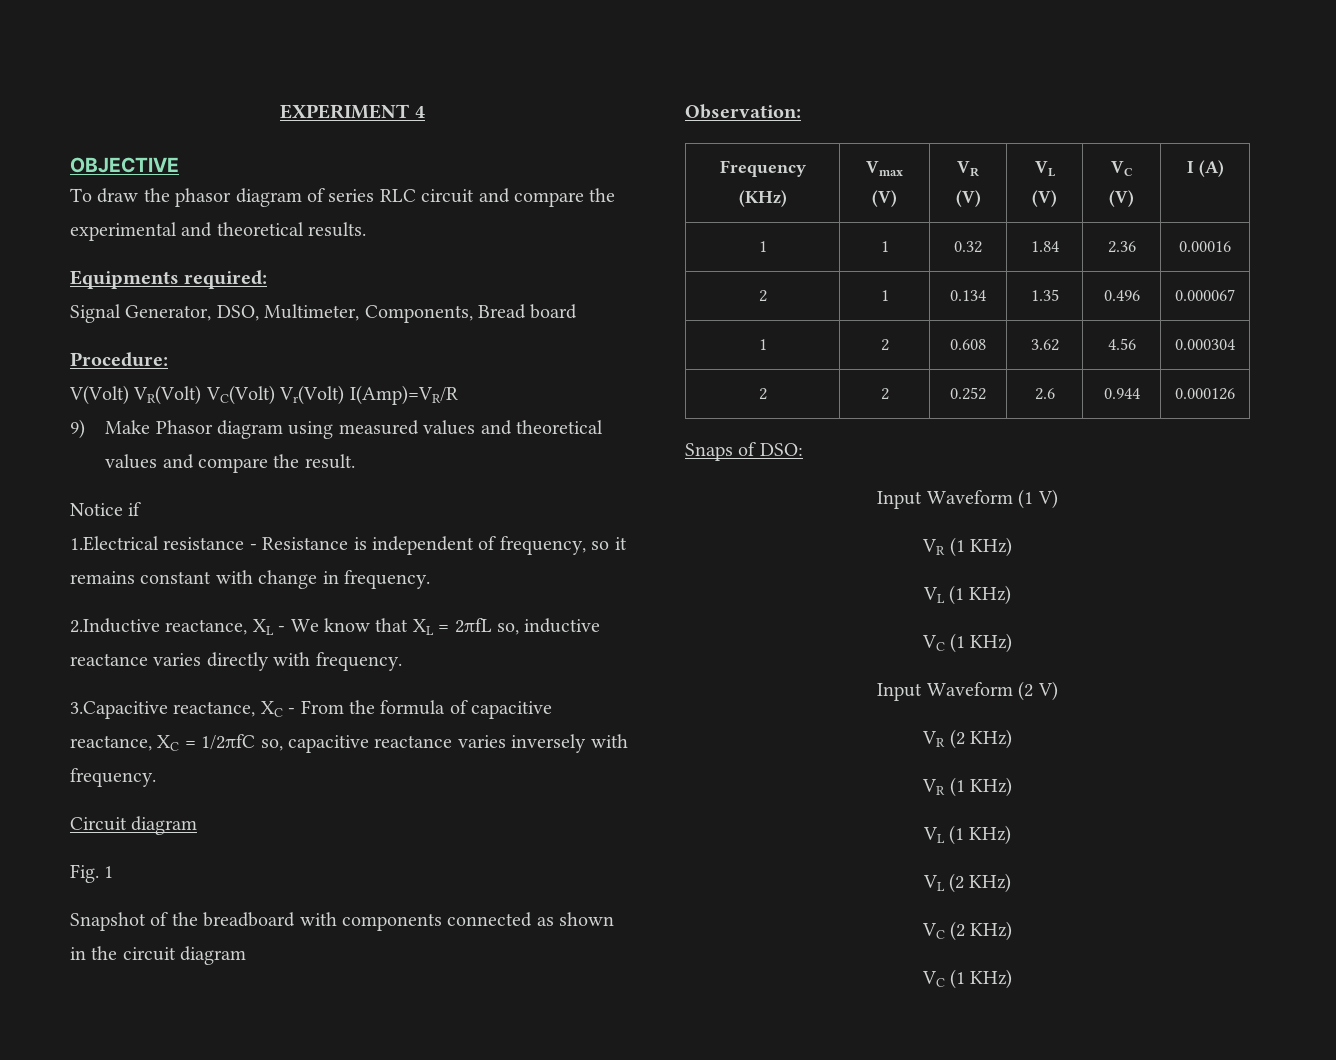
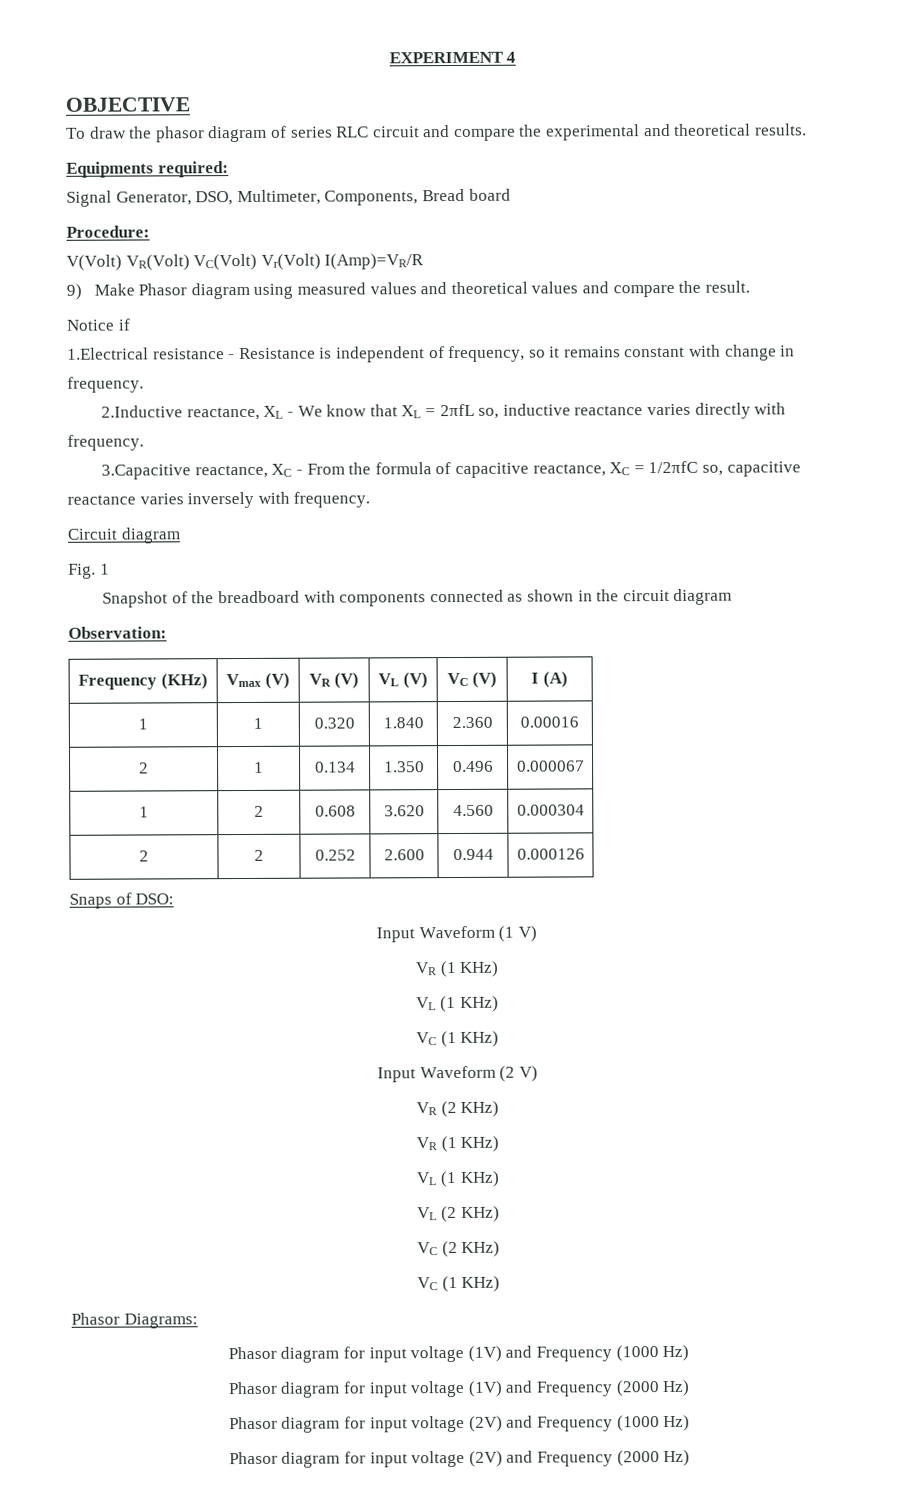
[954,241,982,253] [1030,241,1059,252] [1107,241,1136,253] 0.32 | 1.84 | 2.36 -> [313,717,355,729] [382,717,424,729] [451,716,493,729] 0.320 | 1.840 | 2.360
[1030,289,1059,301] 1.35 -> [383,761,425,773] 1.350
[1030,339,1059,351] [1107,338,1136,350] 3.62 | 4.56 -> [383,805,425,817] [452,804,494,817] 3.620 | 4.560
[1034,388,1055,400] 2.6 -> [383,849,425,861] 2.600
(1013, 979) none -> [71,1312,198,1329] [227,1344,690,1363] [227,1379,691,1398] [228,1414,691,1433] [228,1449,691,1468] // Phasor Diagrams: // Phasor diagram for input voltage (1V) and Frequency (1000 Hz) // Phasor diagram for input voltage (1V) and Frequency (2000 Hz) // Phasor diagram for input voltage (2V) and Frequency (1000 Hz) // Phasor diagram for input voltage (2V) and Frequency (2000 Hz)

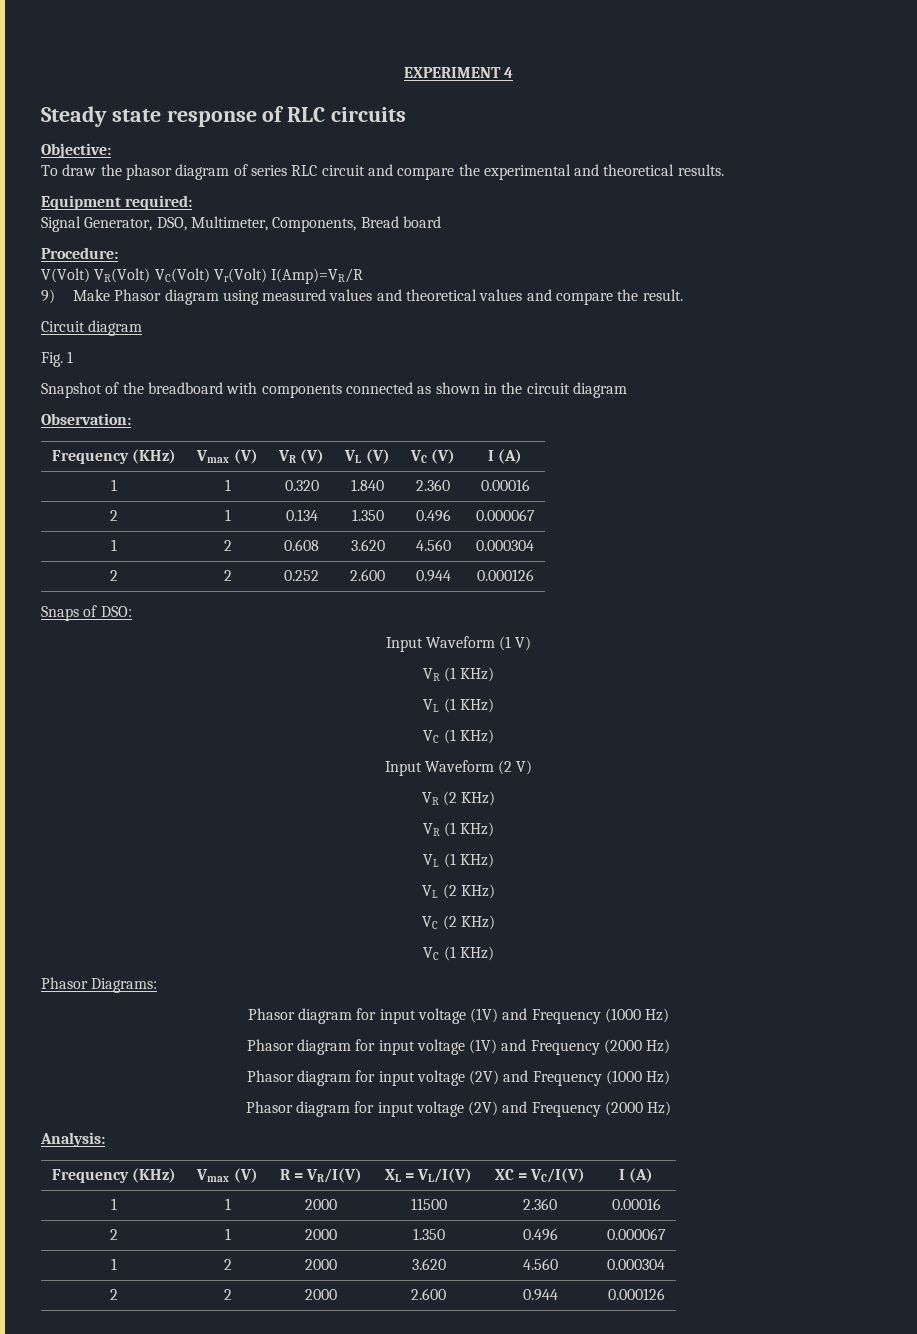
[65,97,190,112] OBJECTIVE -> [41,106,407,127] [41,143,111,158] Steady state response of RLC circuits // Objective:
[66,161,154,178] Equipments -> [41,195,121,210] Equipment
[66,318,131,331] [67,344,796,363] [67,376,144,393] [101,402,787,421] [67,434,144,451] [101,460,801,480] [67,491,371,509] // Notice if // 1.Electrical resistance - Resistance is independent of frequency, so it remains constant with change in frequency. // 2.Inductive reactance, XL - We know that XL = 2πfL so, inductive reactance varies directly with frequency. // 3.Capacitive reactance, XC - From the formula of capacitive reactance, XC = 1/2πfC so, capacitive reactance varies inversely with frequency. -> (683, 295) none
(691, 1458) none -> [40,1132,105,1147] [51,1168,177,1183] [196,1168,258,1183] [279,1168,363,1183] [384,1168,473,1183] [494,1168,586,1183] [618,1168,654,1183] [111,1198,117,1210] [224,1198,231,1210] [305,1199,337,1210] [410,1198,447,1210] [523,1198,557,1210] [611,1198,661,1210] [110,1229,118,1240] [224,1228,231,1240] [305,1229,337,1240] [412,1228,445,1240] [522,1228,558,1241] [606,1228,666,1240] [111,1258,117,1270] [223,1259,232,1270] [305,1259,337,1270] [411,1258,446,1270] [522,1258,558,1270] [607,1259,665,1270] [110,1289,118,1300] [223,1289,232,1300] [305,1289,337,1300] [411,1288,446,1300] [522,1289,558,1301] [607,1288,665,1300] // Analysis: // Frequency (KHz) | Vmax (V) | R = VR/I(V) | XL = VL/I(V) | XC = VC/I(V) | I (A) // 1 | 1 | 2000 | 11500 | 2.360 | 0.00016 // 2 | 1 | 2000 | 1.350 | 0.496 | 0.000067 // 1 | 2 | 2000 | 3.620 | 4.560 | 0.000304 // 2 | 2 | 2000 | 2.600 | 0.944 | 0.000126

